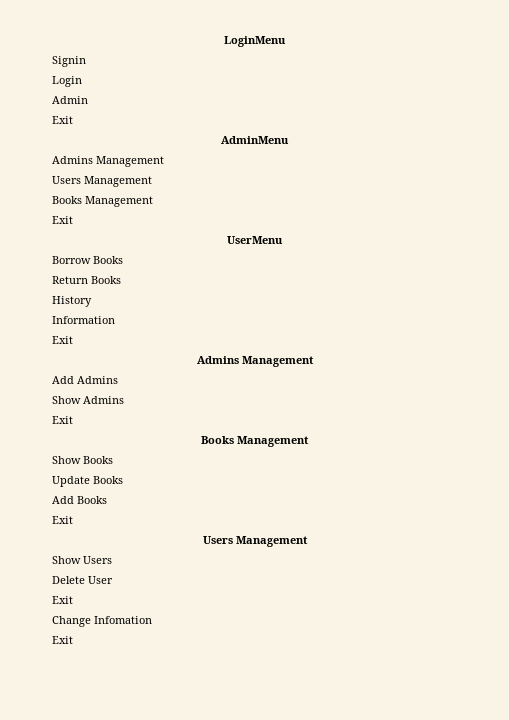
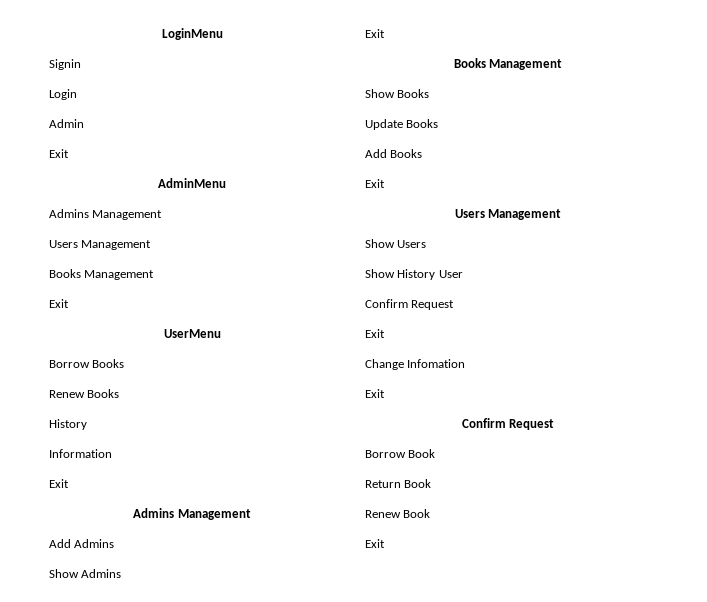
[52,276,88,284] Return -> [49,390,85,398] Renew
[52,576,85,584] Delete -> [365,269,436,280] Show History
(113, 580) none -> [365,299,455,310] // Confirm Request
(73, 640) none -> [461,418,555,430] [365,449,436,458] [365,479,432,488] [365,509,431,518] [365,539,385,548] // Confirm Request // Borrow Book // Return Book // Renew Book // Exit

